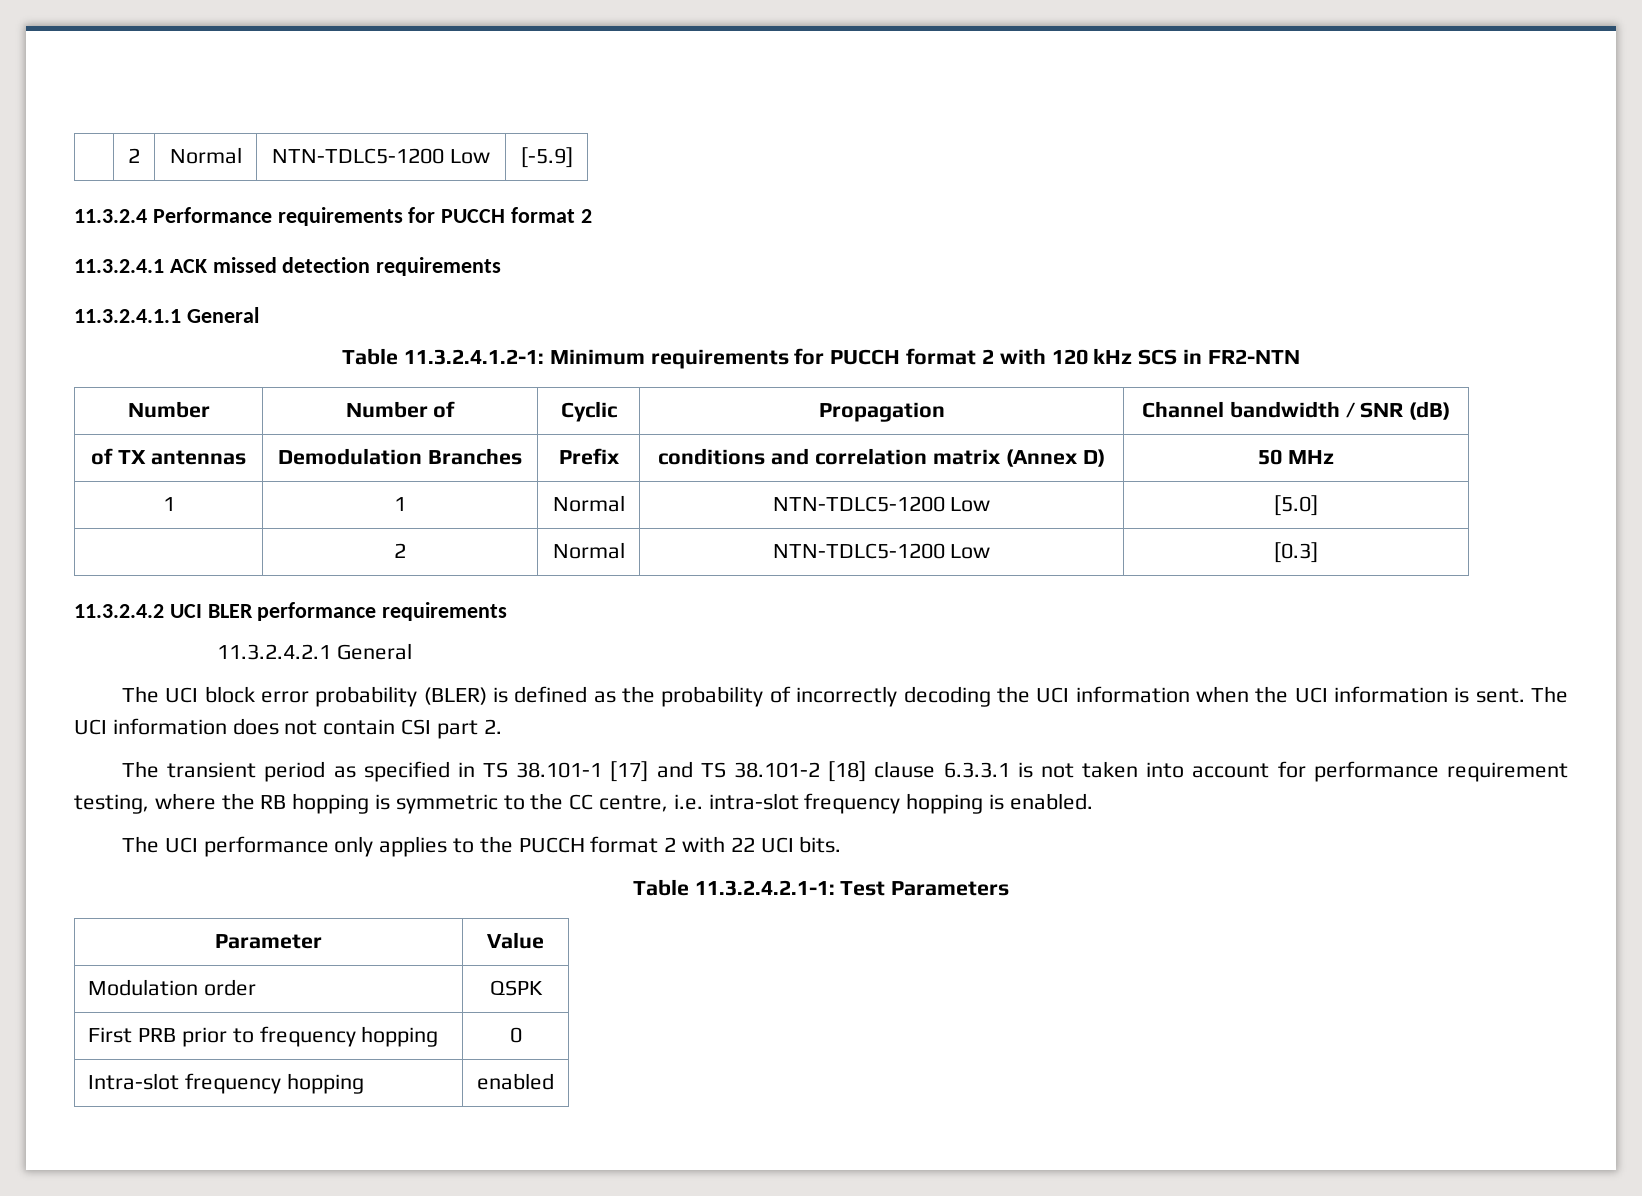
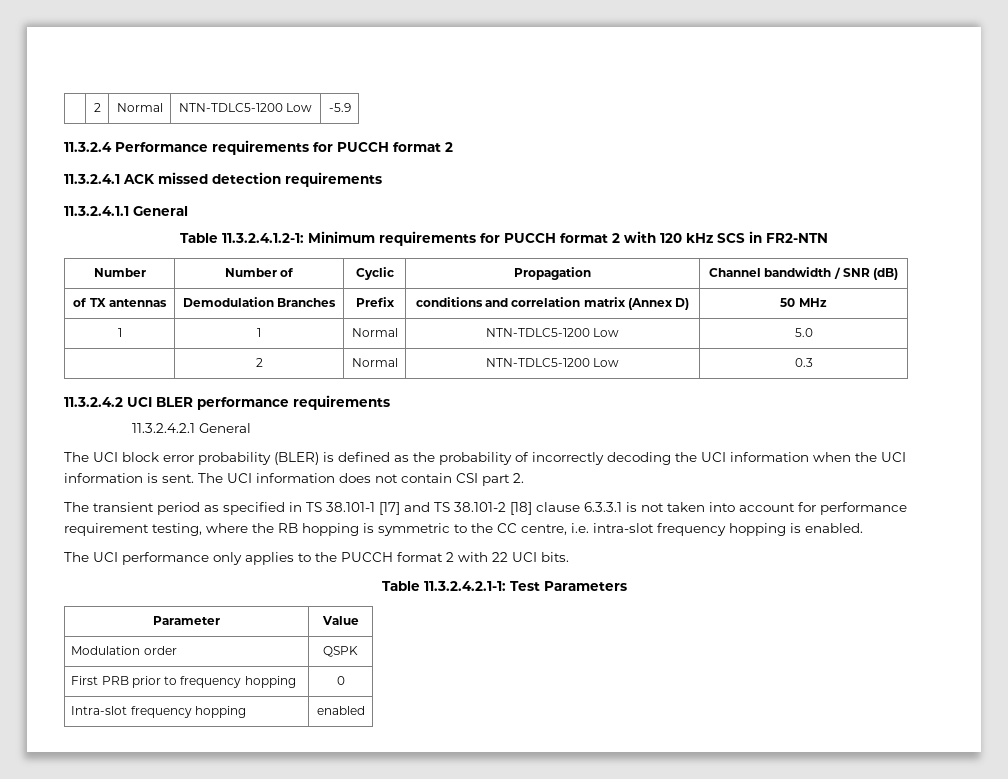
[128,148,140,163] [169,147,242,164] [272,148,490,164] [520,147,573,168] | 2 | Normal | NTN-TDLC5-1200 Low | [-5.9] -> [93,103,101,112] [116,103,163,112] [178,103,313,112] [328,103,351,112] | 2 | Normal | NTN-TDLC5-1200 Low | -5.9
[1274,495,1318,516] [394,543,406,558] [552,542,625,559] [772,543,991,559] [1274,542,1318,563] [5.0] // | 2 | Normal | NTN-TDLC5-1200 Low | [0.3] -> [794,328,813,337] [255,358,263,367] [351,358,398,367] [485,358,620,367] [794,358,813,367] 5.0 // | 2 | Normal | NTN-TDLC5-1200 Low | 0.3

